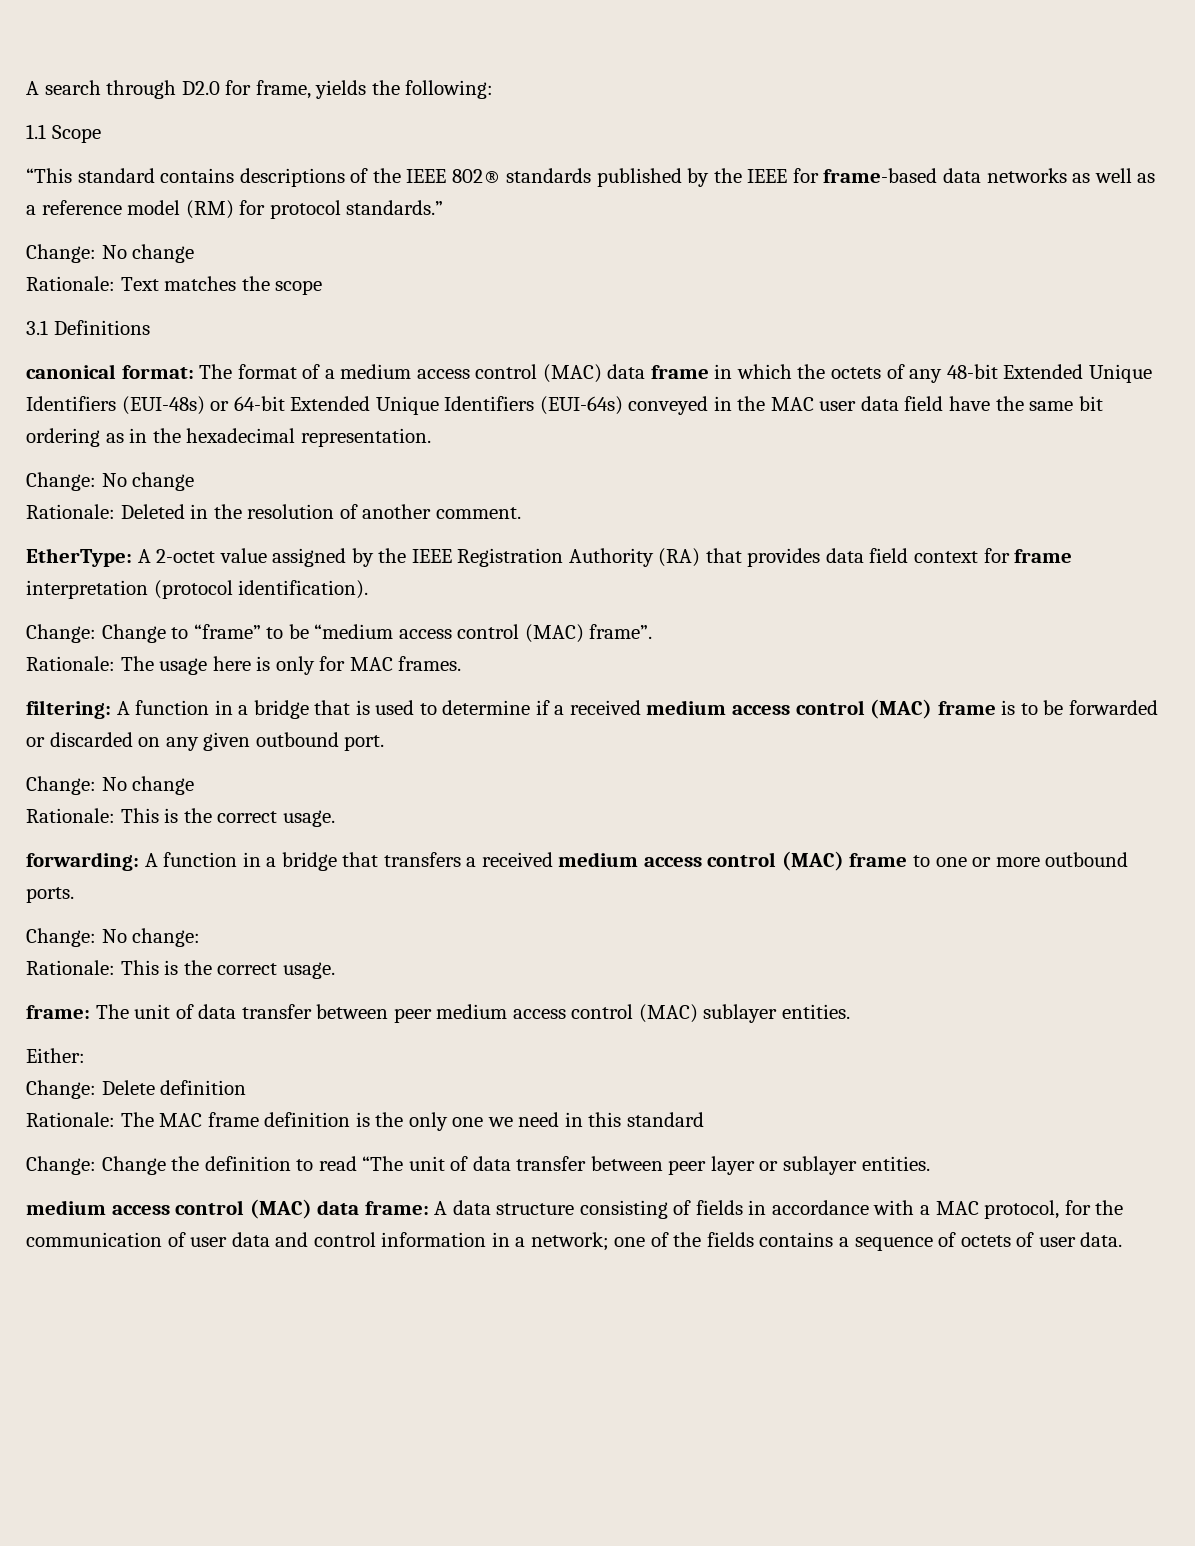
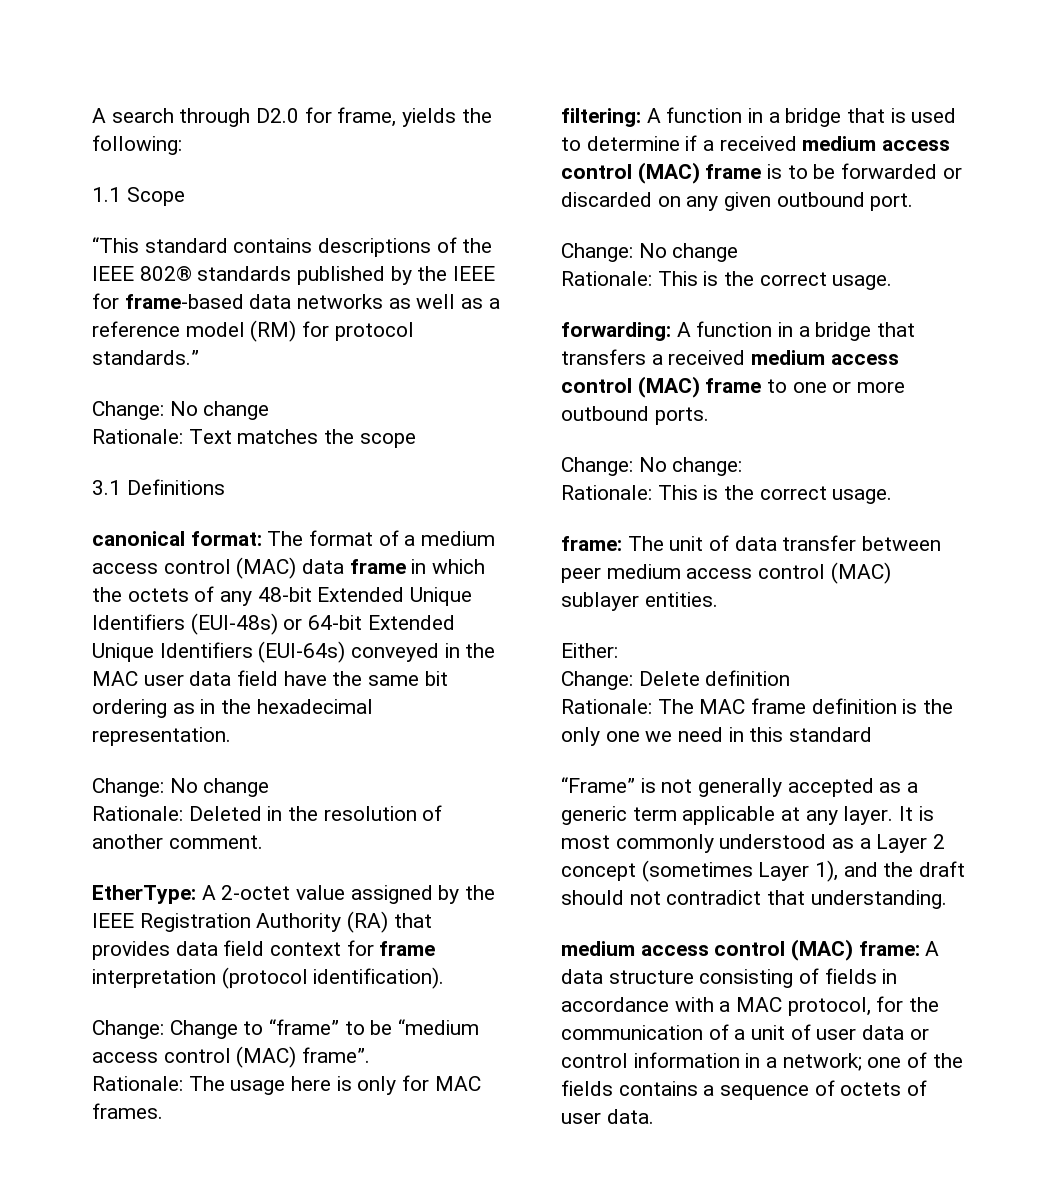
[26,1156,930,1175] [26,1199,360,1219] Change: Change the definition to read “The unit of data transfer between peer layer or sublayer entities. // medium access control (MAC) data -> [561,777,919,797] [561,806,934,825] [561,834,946,853] [561,860,966,882] [561,890,947,909] [561,939,854,961] “Frame” is not generally accepted as a generic term applicable at any layer. It is most commonly understood as a Layer 2 concept (sometimes Layer 1), and the draft should not contradict that understanding. // medium access control (MAC)
[190,1232,309,1247] user data and -> [734,1024,929,1040] a unit of user data or

